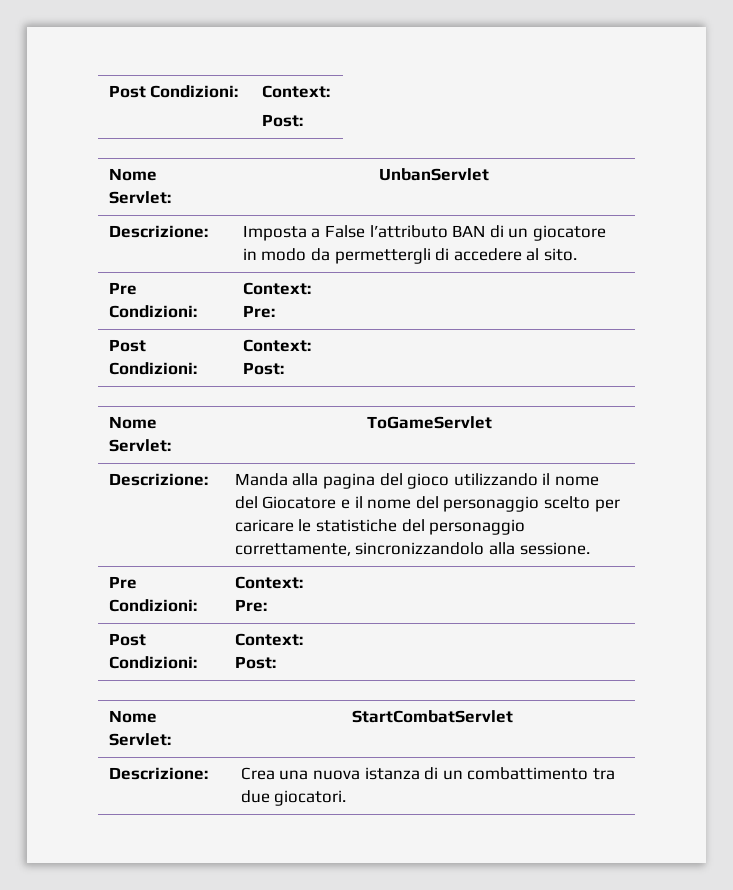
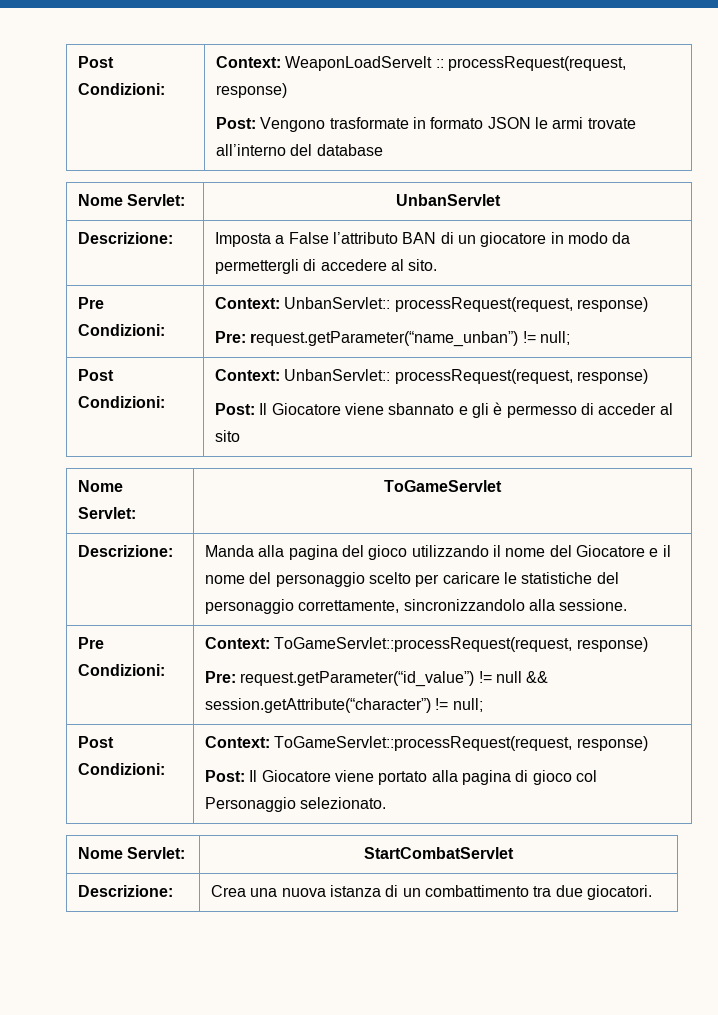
[108,85,239,98] [261,85,330,98] [261,114,303,127] Post Condizioni: | Context: // Post: -> [78,56,115,68] [78,83,166,95] [216,56,626,71] [216,83,288,98] [216,117,636,132] [216,144,383,156] Post Condizioni: | Context: WeaponLoadServelt :: processRequest(request, response) // Post: Vengono trasformate in formato JSON le armi trovate all’interno del database
[242,305,275,318] [108,339,146,352] [108,362,197,375] [242,339,311,352] [242,362,284,375] // Pre: // Post Condizioni: | Context: // Post: -> [284,297,648,312] [215,331,570,347] [78,369,115,381] [78,396,166,408] [215,369,648,384] [215,402,673,418] [215,430,241,442] UnbanServlet:: processRequest(request, response) // Pre: request.getParameter(“name_unban”) != null; // Post Condizioni: | Context: UnbanServlet:: processRequest(request, response) // Post: Il Giocatore viene sbannato e gli è permesso di acceder al sito
[234,599,267,612] [108,633,146,646] [108,656,197,669] [234,633,303,646] [234,656,276,669] // Pre: // Post Condizioni: | Context: // Post: -> [274,637,648,652] [205,671,549,687] [205,698,483,713] [78,736,115,748] [78,763,166,775] [205,736,648,751] [205,770,597,785] [205,797,387,812] ToGameServlet::processRequest(request, response) // Pre: request.getParameter(“id_value”) != null && session.getAttribute(“character”) != null; // Post Condizioni: | Context: ToGameServlet::processRequest(request, response) // Post: Il Giocatore viene portato alla pagina di gioco col Personaggio selezionato.

